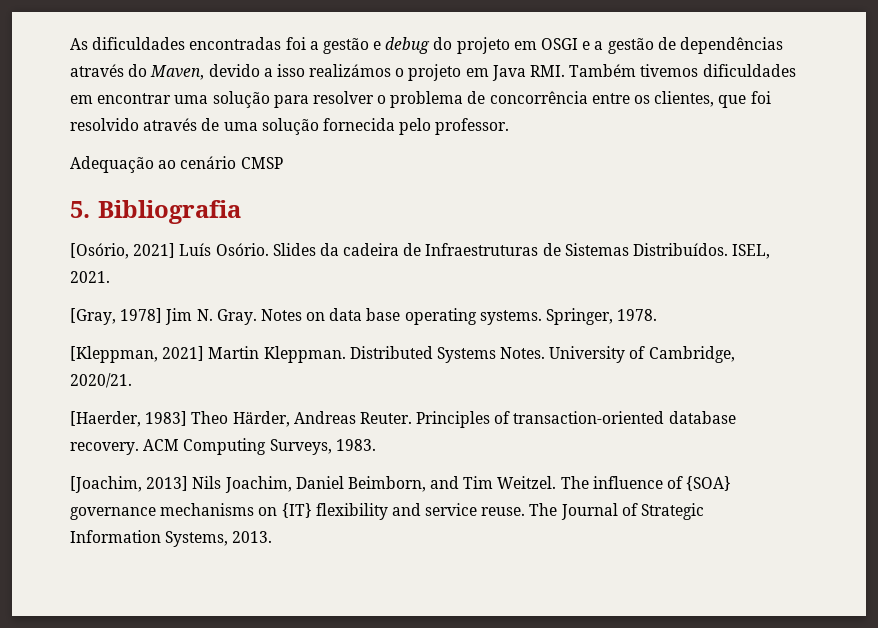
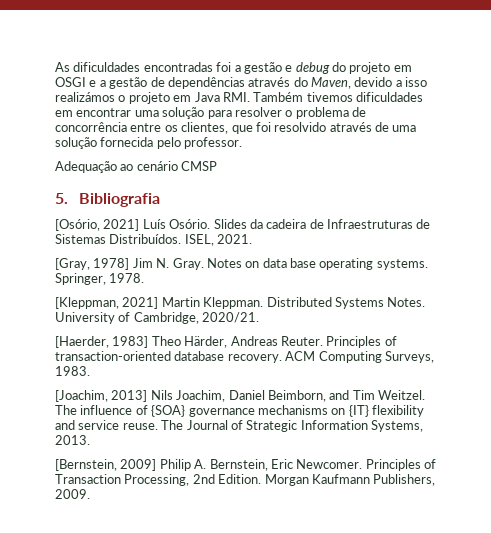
(273, 537) none -> [55,459,436,471] [55,474,436,486] [55,489,90,499] // [Bernstein, 2009] Philip A. Bernstein, Eric Newcomer. Principles of Transaction Processing, 2nd Edition. Morgan Kaufmann Publishers, 2009.

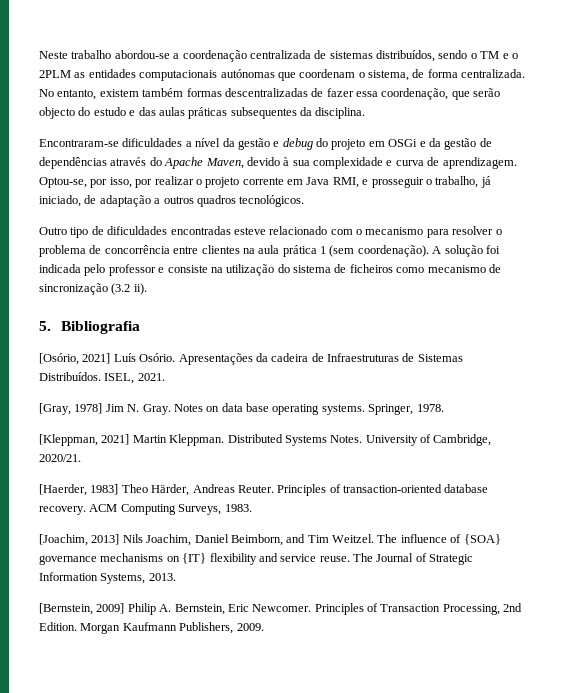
[55,62,241,72] As dificuldades encontradas foi a -> [39,50,518,62] [39,69,526,81] [39,88,501,100] [39,107,366,119] [39,138,235,147] Neste trabalho abordou-se a coordenação centralizada de sistemas distribuídos, sendo o TM e o 2PLM as entidades computacionais autónomas que coordenam o sistema, de forma centralizada. No entanto, existem também formas descentralizadas de fazer essa coordenação, que serão objecto do estudo e das aulas práticas subsequentes da disciplina. // Encontraram-se dificuldades a nível da
[55,77,106,87] OSGI e a -> [388,138,441,147] OSGi e da
(308, 82) none -> [164,157,204,169] Apache
[395,77,428,87] [55,92,115,102] a isso realizámos -> [283,157,517,169] [39,176,194,188] à sua complexidade e curva de aprendizagem. Optou-se, por isso, por realizar
(170, 98) none -> [242,177,284,185] corrente
[222,92,423,102] [55,107,205,119] RMI. Também tivemos dificuldades em encontrar uma solução -> [332,176,491,188] [39,195,305,207] [39,226,424,238] RMI, e prosseguir o trabalho, já iniciado, de adaptação a outros quadros tecnológicos. // Outro tipo de dificuldades encontradas esteve relacionado com o mecanismo
[164,122,417,134] [55,137,243,149] [55,161,218,173] os clientes, que foi resolvido através de uma solução fornecida pelo professor. // Adequação ao cenário CMSP -> [201,245,500,257] [39,264,501,276] [39,283,147,295] clientes na aula prática 1 (sem coordenação). A solução foi indicada pelo professor e consiste na utilização do sistema de ficheiros como mecanismo de sincronização (3.2 ii).
[213,219,247,229] Slides -> [178,353,253,365] Apresentações

